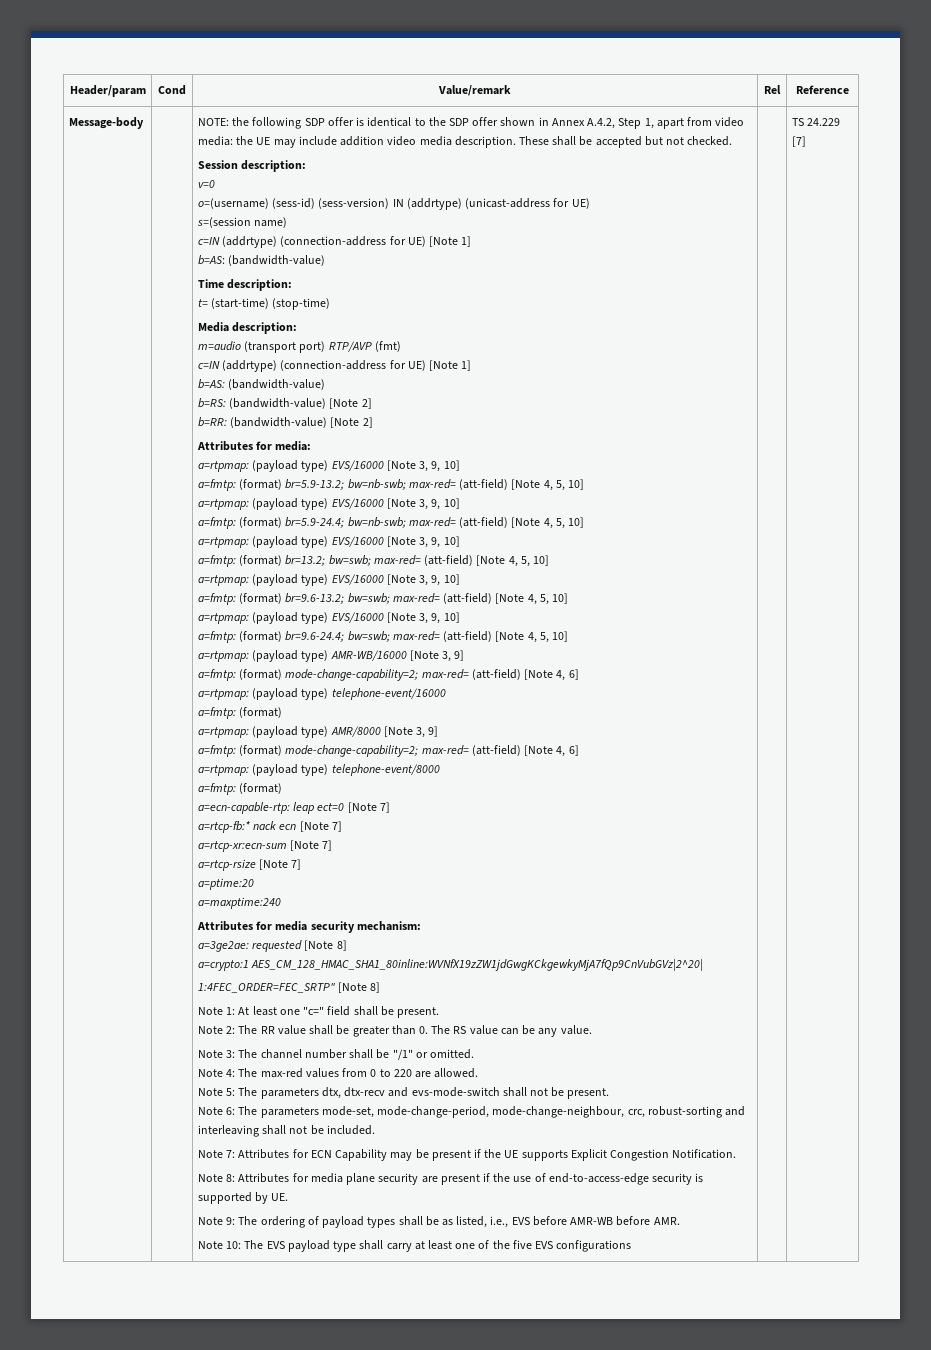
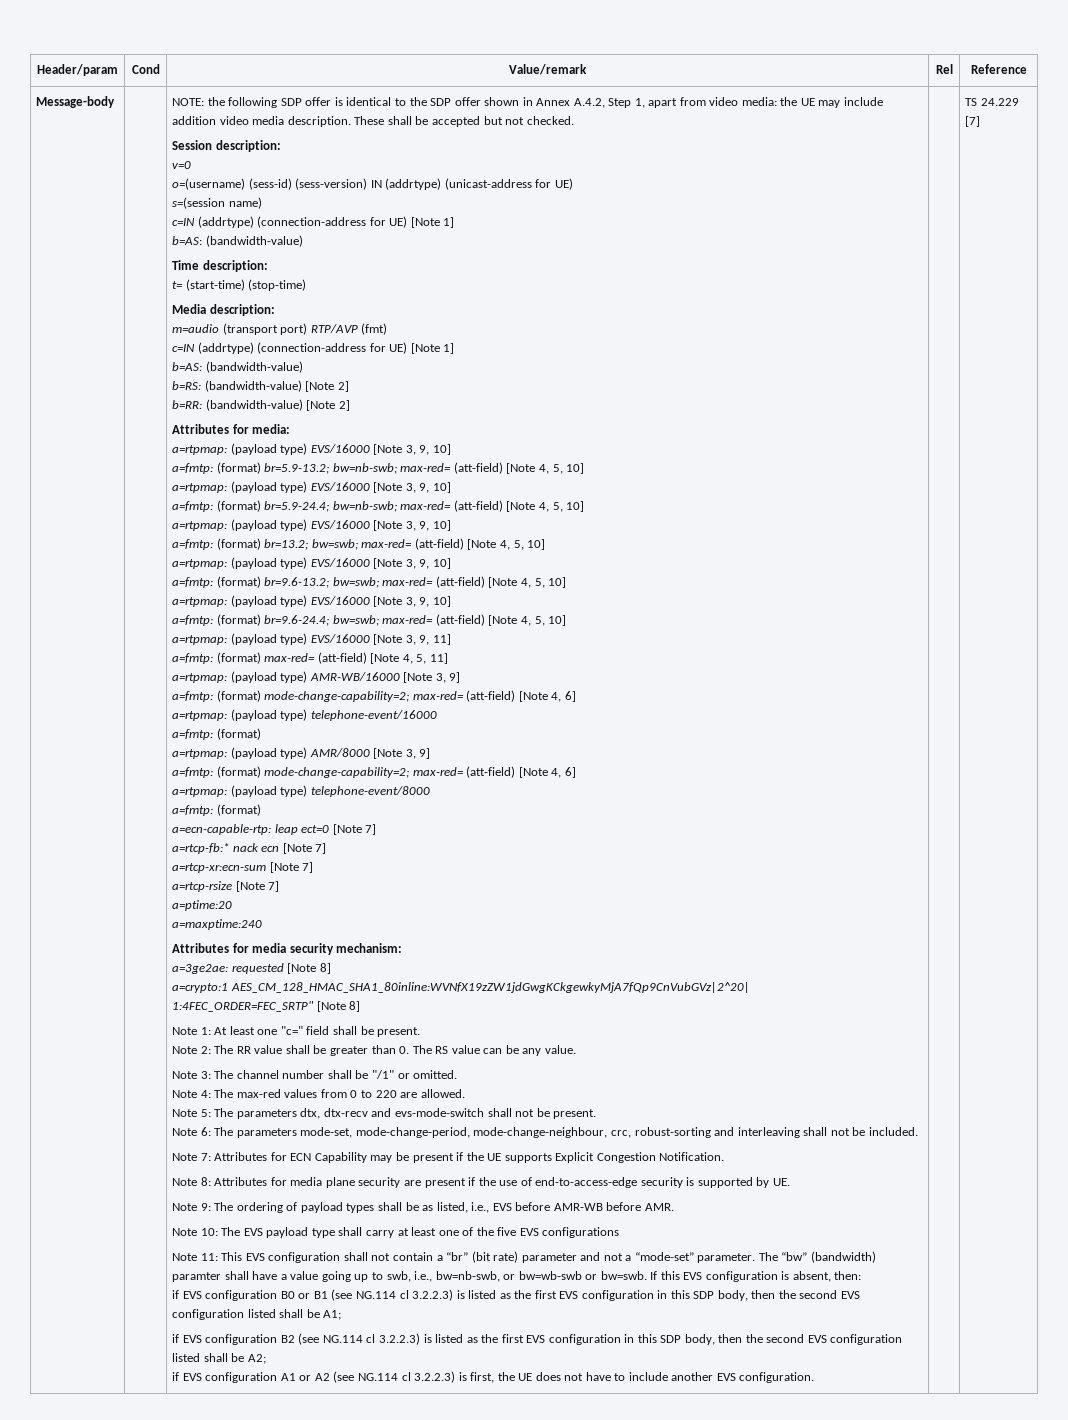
(568, 636) none -> [172,633,451,645] [172,652,448,664] // a=rtpmap: (payload type) EVS/16000 [Note 3, 9, 11] // a=fmtp: (format) max-red= (att-field) [Note 4, 5, 11]
(632, 1246) none -> [172,1251,876,1263] [172,1271,862,1282] [172,1289,860,1301] [172,1309,342,1320] [172,1333,903,1345] [172,1353,266,1364] [172,1371,815,1383] // Note 11: This EVS configuration shall not contain a “br” (bit rate) parameter and not a “mode-set” parameter. The “bw” (bandwidth) paramter shall have a value going up to swb, i.e., bw=nb-swb, or bw=wb-swb or bw=swb. If this EVS configuration is absent, then: // if EVS configuration B0 or B1 (see NG.114 cl 3.2.2.3) is listed as the first EVS configuration in this SDP body, then the second EVS configuration listed shall be A1; // if EVS configuration B2 (see NG.114 cl 3.2.2.3) is listed as the first EVS configuration in this SDP body, then the second EVS configuration listed shall be A2; // if EVS configuration A1 or A2 (see NG.114 cl 3.2.2.3) is first, the UE does not have to include another EVS configuration.

